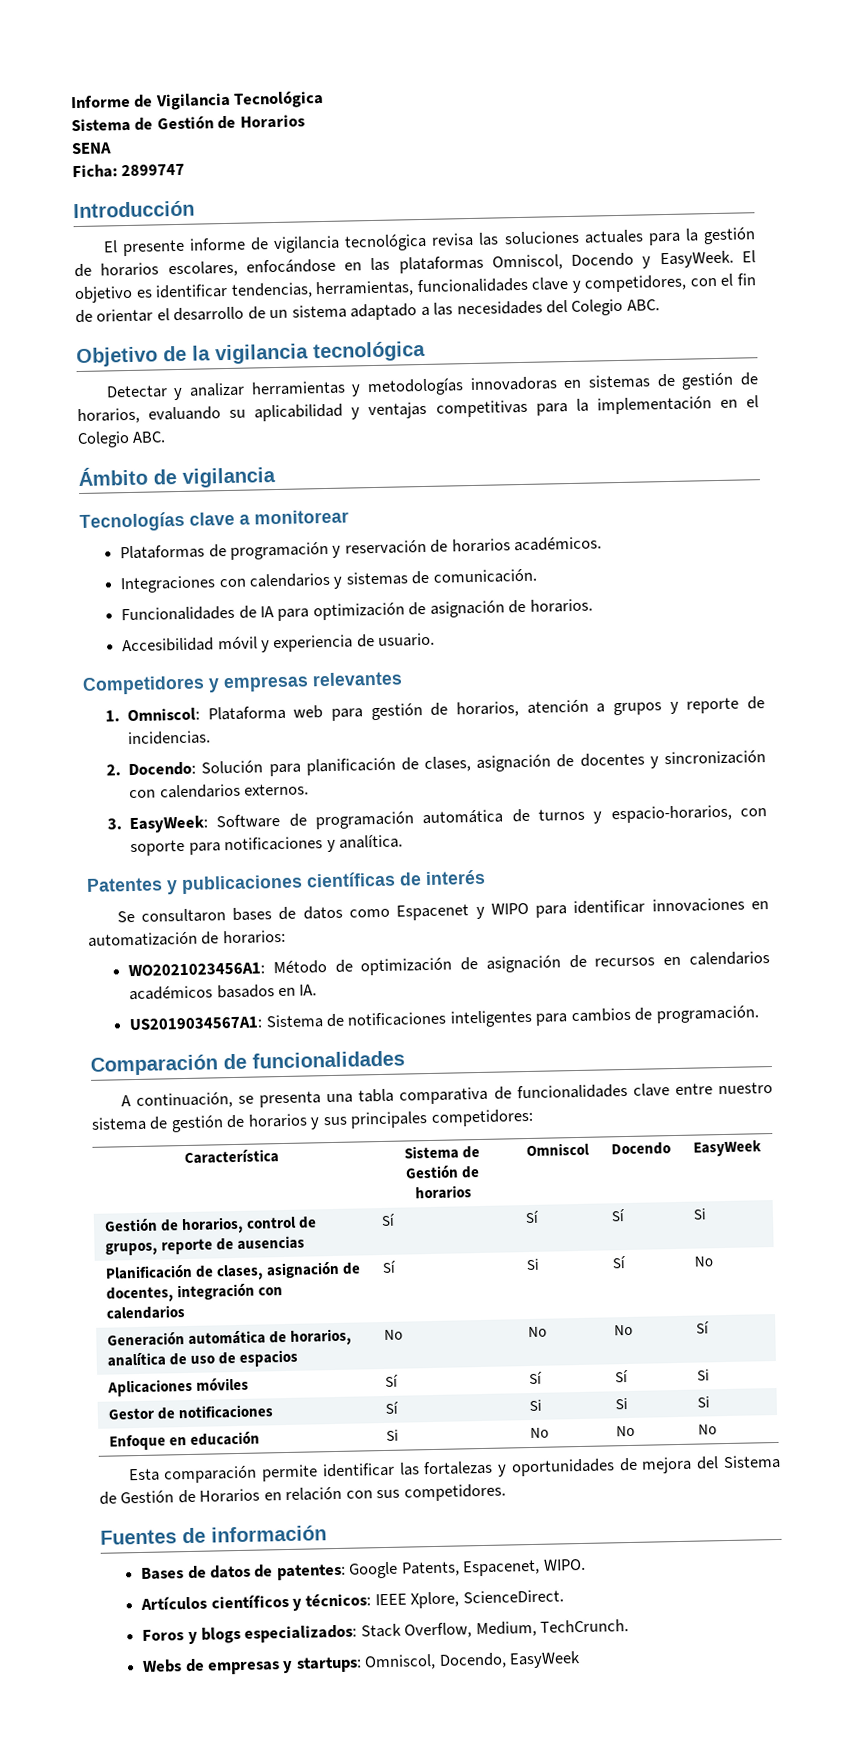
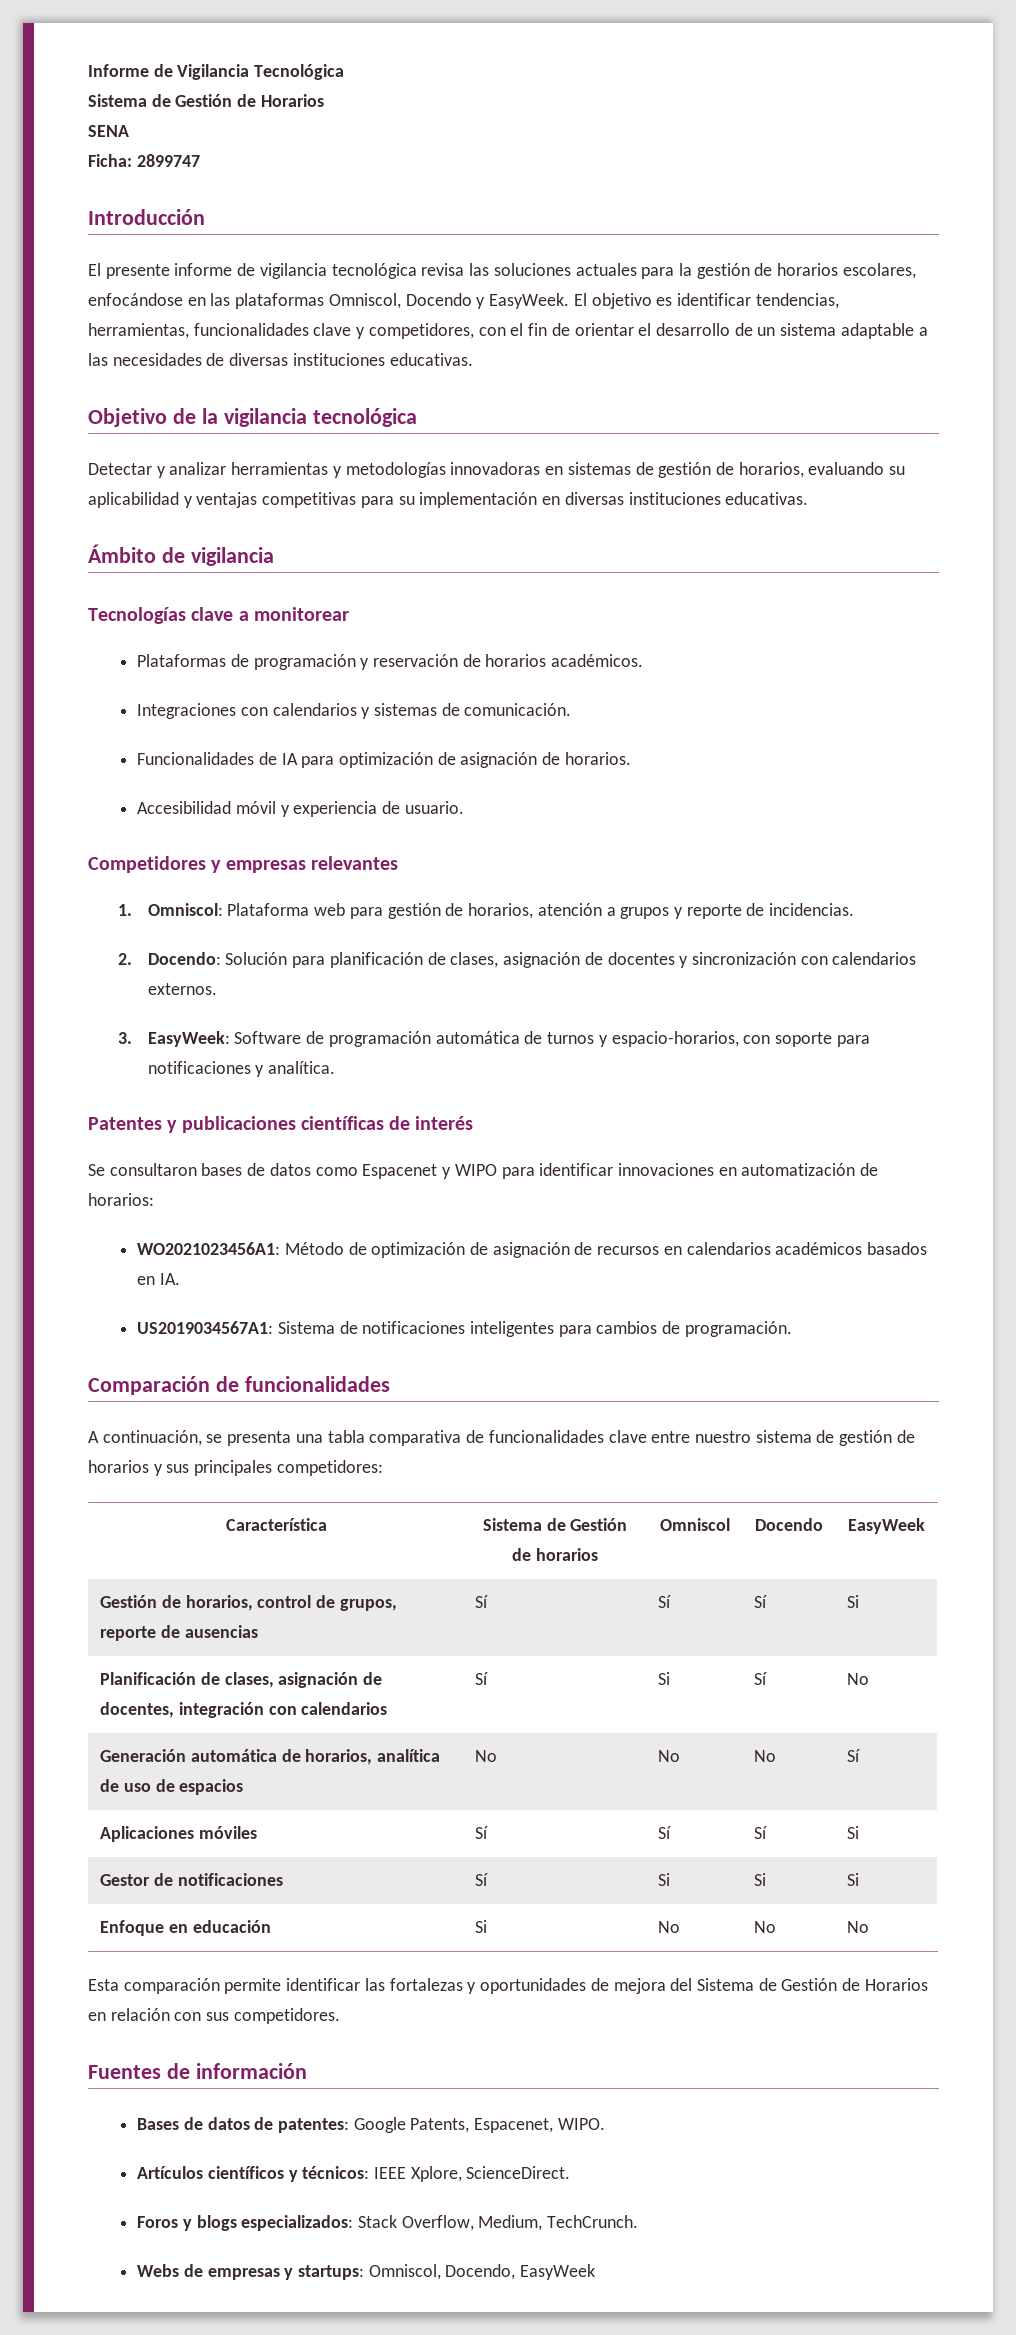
[350,303,418,321] adaptado -> [840,323,914,339] adaptable
[546,298,660,316] del Colegio ABC. -> [206,353,473,366] de diversas instituciones educativas.
[575,398,589,412] la -> [398,496,415,505] su
[745,395,759,408] [77,431,167,449] el Colegio ABC. -> [564,492,809,505] diversas instituciones educativas.

